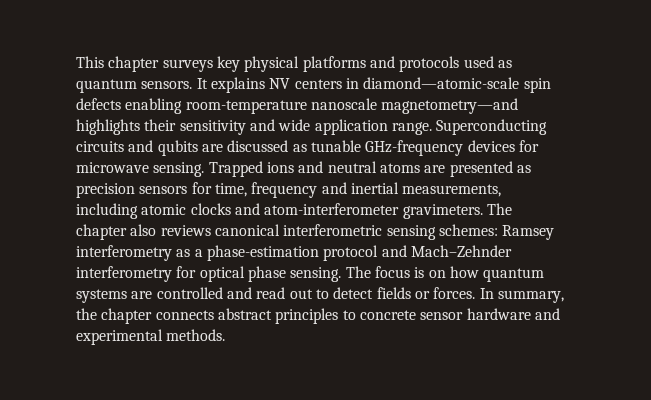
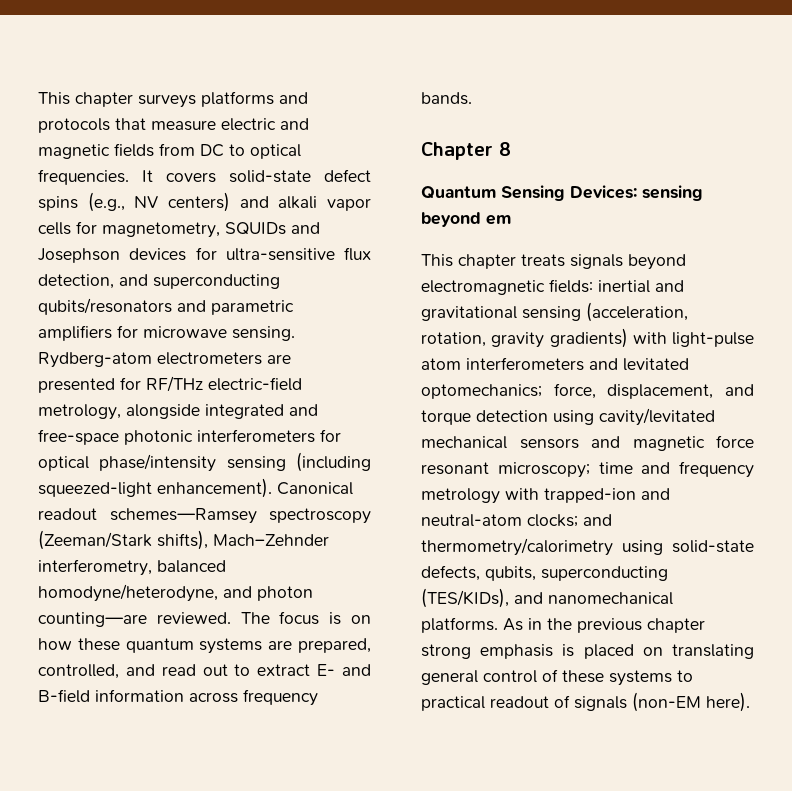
[216,56,300,72] key physical -> (196, 101) none
[463,56,512,68] [76,77,551,93] [76,98,519,114] [76,119,548,135] [76,140,539,156] [76,161,531,177] [76,182,502,198] [76,203,512,219] [76,224,555,240] [76,245,512,261] [76,266,342,282] used as quantum sensors. It explains NV centers in diamond—atomic-scale spin defects enabling room-temperature nanoscale magnetometry—and highlights their sensitivity and wide application range. Superconducting circuits and qubits are discussed as tunable GHz-frequency devices for microwave sensing. Trapped ions and neutral atoms are presented as precision sensors for time, frequency and inertial measurements, including atomic clocks and atom-interferometer gravimeters. The chapter also reviews canonical interferometric sensing schemes: Ramsey interferometry as a phase-estimation protocol and Mach–Zehnder interferometry for optical phase sensing. -> [115,118,309,131] [38,143,301,159] [38,169,371,185] [38,192,371,212] [38,221,320,238] [38,247,371,263] [38,274,280,289] [38,298,294,315] [38,325,295,341] [38,352,291,368] [38,376,302,393] [38,404,318,420] [38,429,341,445] [38,452,371,472] [38,478,353,498] [38,508,371,524] [38,530,329,550] [38,559,226,576] [38,584,313,602] [38,612,231,627] that measure electric and magnetic fields from DC to optical frequencies. It covers solid-state defect spins (e.g., NV centers) and alkali vapor cells for magnetometry, SQUIDs and Josephson devices for ultra-sensitive flux detection, and superconducting qubits/resonators and parametric amplifiers for microwave sensing. Rydberg-atom electrometers are presented for RF/THz electric-field metrology, alongside integrated and free-space photonic interferometers for optical phase/intensity sensing (including squeezed-light enhancement). Canonical readout schemes—Ramsey spectroscopy (Zeeman/Stark shifts), Mach–Zehnder interferometry, balanced homodyne/heterodyne, and photon counting—are reviewed.
(479, 272) none -> [77,638,120,651] these
[156,287,223,299] controlled -> [298,638,371,653] [38,664,119,679] prepared, controlled,
[333,287,564,303] [76,308,560,324] [76,329,226,345] detect fields or forces. In summary, the chapter connects abstract principles to concrete sensor hardware and experimental methods. -> [257,664,371,676] [38,689,318,706] [421,92,472,105] [421,142,511,160] [421,185,703,201] [421,212,511,227] [421,254,686,270] [421,279,684,295] [421,302,688,322] [421,328,754,348] [421,357,689,371] [421,383,754,399] [421,408,715,426] [421,435,754,451] [421,461,754,478] [421,488,670,504] [421,514,612,527] [421,538,754,556] [421,565,668,581] [421,588,673,608] [421,617,705,633] [421,644,754,659] [421,669,693,686] [421,692,750,712] extract E- and B-field information across frequency bands. // Chapter 8 // Quantum Sensing Devices: sensing beyond em // This chapter treats signals beyond electromagnetic fields: inertial and gravitational sensing (acceleration, rotation, gravity gradients) with light-pulse atom interferometers and levitated optomechanics; force, displacement, and torque detection using cavity/levitated mechanical sensors and magnetic force resonant microscopy; time and frequency metrology with trapped-ion and neutral-atom clocks; and thermometry/calorimetry using solid-state defects, qubits, superconducting (TES/KIDs), and nanomechanical platforms. As in the previous chapter strong emphasis is placed on translating general control of these systems to practical readout of signals (non-EM here).

